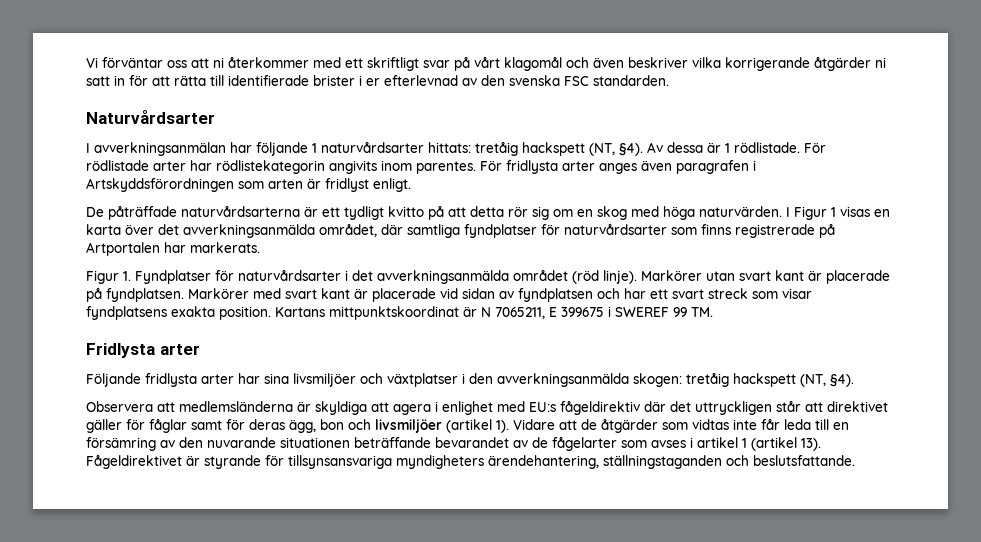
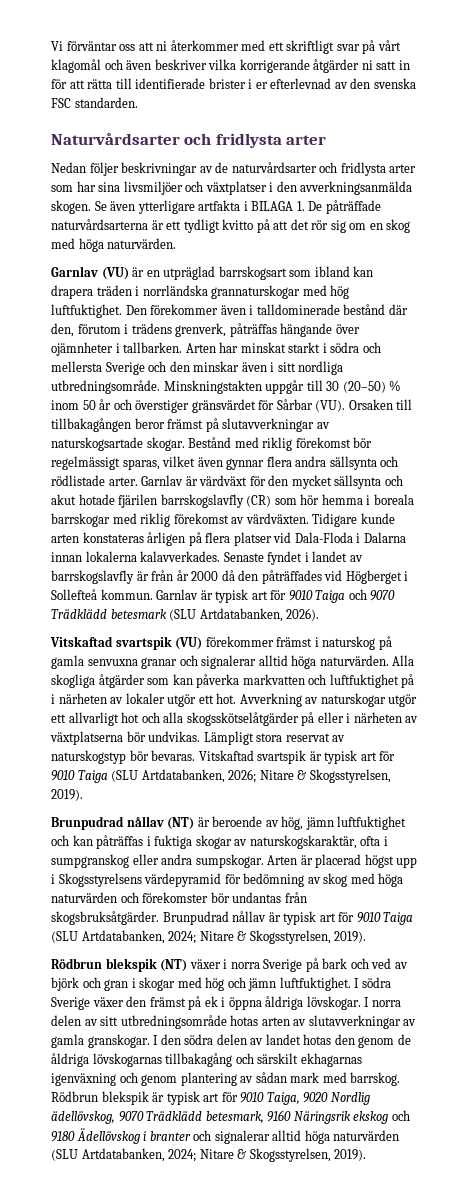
[86,141,826,156] [86,160,756,174] [86,178,411,192] // I avverkningsanmälan har följande 1 naturvårdsarter hittats: tretåig hackspett (NT, §4). Av dessa är 1 rödlistade. För rödlistade arter har rödlistekategorin angivits inom parentes. För fridlysta arter anges även paragrafen i Artskyddsförordningen som arten är fridlyst enligt. // -> [184,133,327,148] [51,162,417,176] [51,181,413,195] [51,200,305,214] och fridlysta arter // Nedan följer beskrivningar av de naturvårdsarter och fridlysta arter som har sina livsmiljöer och växtplatser i den avverkningsanmälda skogen. Se även ytterligare artfakta i BILAGA 1.
[470,206,504,217] detta -> [290,219,309,230] det
[786,206,890,220] [86,223,835,238] [86,242,260,256] [86,269,890,284] [86,287,812,302] [86,306,713,320] [86,343,200,358] [86,372,854,387] [86,400,888,415] [86,418,849,433] [86,436,821,451] [86,454,855,469] I Figur 1 visas en karta över det avverkningsanmälda området, där samtliga fyndplatser för naturvårdsarter som finns registrerade på Artportalen har markerats. // Figur 1. Fyndplatser för naturvårdsarter i det avverkningsanmälda området (röd linje). Markörer utan svart kant är placerade på fyndplatsen. Markörer med svart kant är placerade vid sidan av fyndplatsen och har ett svart streck som visar fyndplatsens exakta position. Kartans mittpunktskoordinat är N 7065211, E 399675 i SWEREF 99 TM. // Fridlysta arter // Följande fridlysta arter har sina livsmiljöer och växtplatser i den avverkningsanmälda skogen: tretåig hackspett (NT, §4). // Observera att medlemsländerna är skyldiga att agera i enlighet med EU:s fågeldirektiv där det uttryckligen står att direktivet gäller för fåglar samt för deras ägg, bon och livsmiljöer (artikel 1). Vidare att de åtgärder som vidtas inte får leda till en försämring av den nuvarande situationen beträffande bevarandet av de fågelarter som avses i artikel 1 (artikel 13). Fågeldirektivet är styrande för tillsynsansvariga myndigheters ärendehantering, ställningstaganden och beslutsfattande. -> [51,266,374,280] [51,285,350,299] [51,304,408,318] [51,323,360,337] [51,342,381,356] [51,361,344,375] [51,380,402,394] [51,399,413,413] [51,418,330,432] [51,437,373,451] [51,456,399,470] [51,475,403,489] [51,494,414,508] [51,513,395,527] [51,532,406,546] [51,551,363,565] [51,570,409,584] [51,589,396,603] [51,608,320,622] [50,636,392,650] [51,655,415,669] [51,674,415,688] [51,693,418,707] [51,712,419,726] [50,731,346,745] [51,750,396,764] [51,769,391,783] [51,789,83,801] [51,816,407,830] [51,835,388,849] [51,854,418,868] [51,873,404,887] [51,892,307,903] [51,911,414,925] [51,930,367,944] [51,958,408,972] [51,977,391,991] [51,996,401,1010] [51,1015,417,1029] [51,1034,411,1048] [51,1053,362,1067] [51,1072,401,1086] [51,1091,370,1105] [51,1110,410,1124] [51,1128,400,1144] [51,1148,367,1162] // Garnlav (VU) är en utpräglad barrskogsart som ibland kan drapera träden i norrländska grannaturskogar med hög luftfuktighet. Den förekommer även i talldominerade bestånd där den, förutom i trädens grenverk, påträffas hängande över ojämnheter i tallbarken. Arten har minskat starkt i södra och mellersta Sverige och den minskar även i sitt nordliga utbredningsområde. Minskningstakten uppgår till 30 (20–50) % inom 50 år och överstiger gränsvärdet för Sårbar (VU). Orsaken till tillbakagången beror främst på slutavverkningar av naturskogsartade skogar. Bestånd med riklig förekomst bör regelmässigt sparas, vilket även gynnar flera andra sällsynta och rödlistade arter. Garnlav är värdväxt för den mycket sällsynta och akut hotade fjärilen barrskogslavfly (CR) som hör hemma i boreala barrskogar med riklig förekomst av värdväxten. Tidigare kunde arten konstateras årligen på flera platser vid Dala-Floda i Dalarna innan lokalerna kalavverkades. Senaste fyndet i landet av barrskogslavfly är från år 2000 då den påträffades vid Högberget i Sollefteå kommun. Garnlav är typisk art för 9010 Taiga och 9070 Trädklädd betesmark (SLU Artdatabanken, 2026). // Vitskaftad svartspik (VU) förekommer främst i naturskog på gamla senvuxna granar och signalerar alltid höga naturvärden. Alla skogliga åtgärder som kan påverka markvatten och luftfuktighet på i närheten av lokaler utgör ett hot. Avverkning av naturskogar utgör ett allvarligt hot och alla skogsskötselåtgärder på eller i närheten av växtplatserna bör undvikas. Lämpligt stora reservat av naturskogstyp bör bevaras. Vitskaftad svartspik är typisk art för 9010 Taiga (SLU Artdatabanken, 2026; Nitare & Skogsstyrelsen, 2019). // Brunpudrad nållav (NT) är beroende av hög, jämn luftfuktighet och kan påträffas i fuktiga skogar av naturskogskaraktär, ofta i sumpgranskog eller andra sumpskogar. Arten är placerad högst upp i Skogsstyrelsens värdepyramid för bedömning av skog med höga naturvärden och förekomster bör undantas från skogsbruksåtgärder. Brunpudrad nållav är typisk art för 9010 Taiga (SLU Artdatabanken, 2024; Nitare & Skogsstyrelsen, 2019). // Rödbrun blekspik (NT) växer i norra Sverige på bark och ved av björk och gran i skogar med hög och jämn luftfuktighet. I södra Sverige växer den främst på ek i öppna åldriga lövskogar. I norra delen av sitt utbredningsområde hotas arten av slutavverkningar av gamla granskogar. I den södra delen av landet hotas den genom de åldriga lövskogarnas tillbakagång och särskilt ekhagarnas igenväxning och genom plantering av sådan mark med barrskog. Rödbrun blekspik är typisk art för 9010 Taiga, 9020 Nordlig ädellövskog, 9070 Trädklädd betesmark, 9160 Näringsrik ekskog och 9180 Ädellövskog i branter och signalerar alltid höga naturvärden (SLU Artdatabanken, 2024; Nitare & Skogsstyrelsen, 2019).

